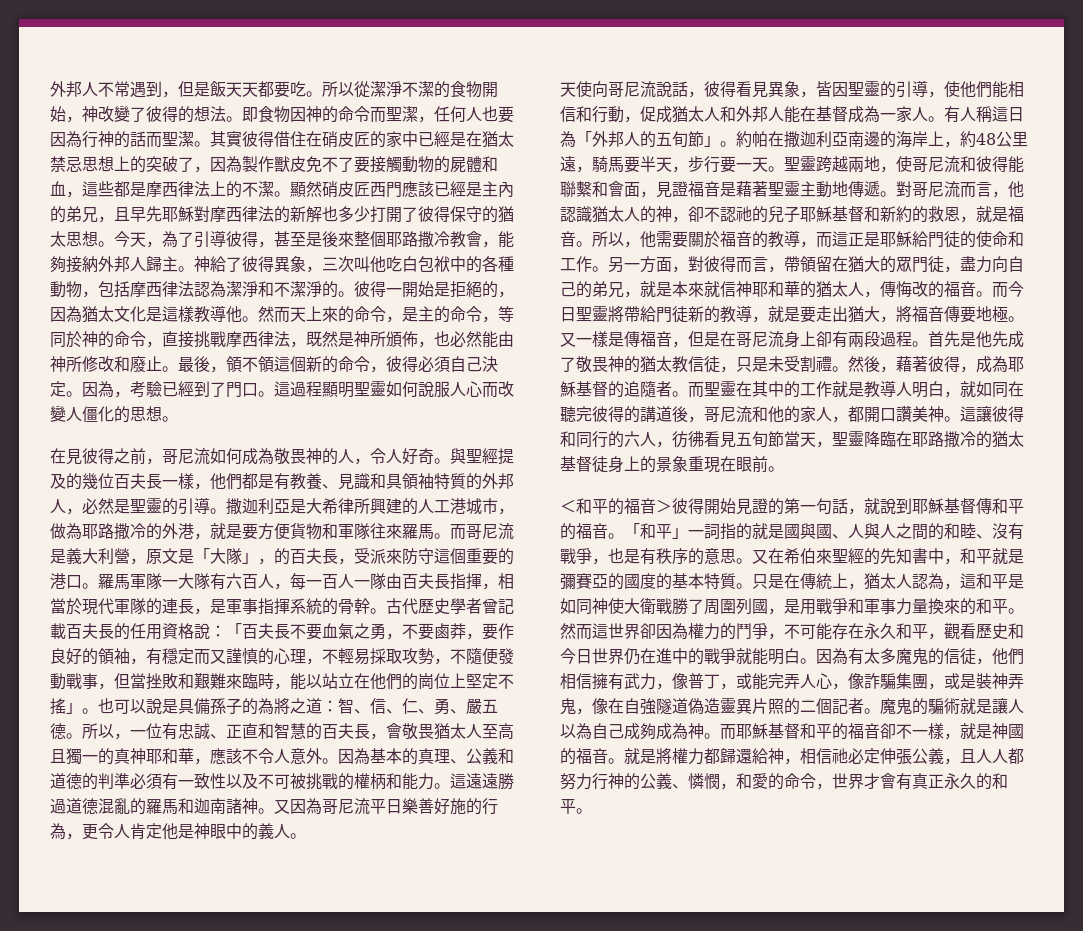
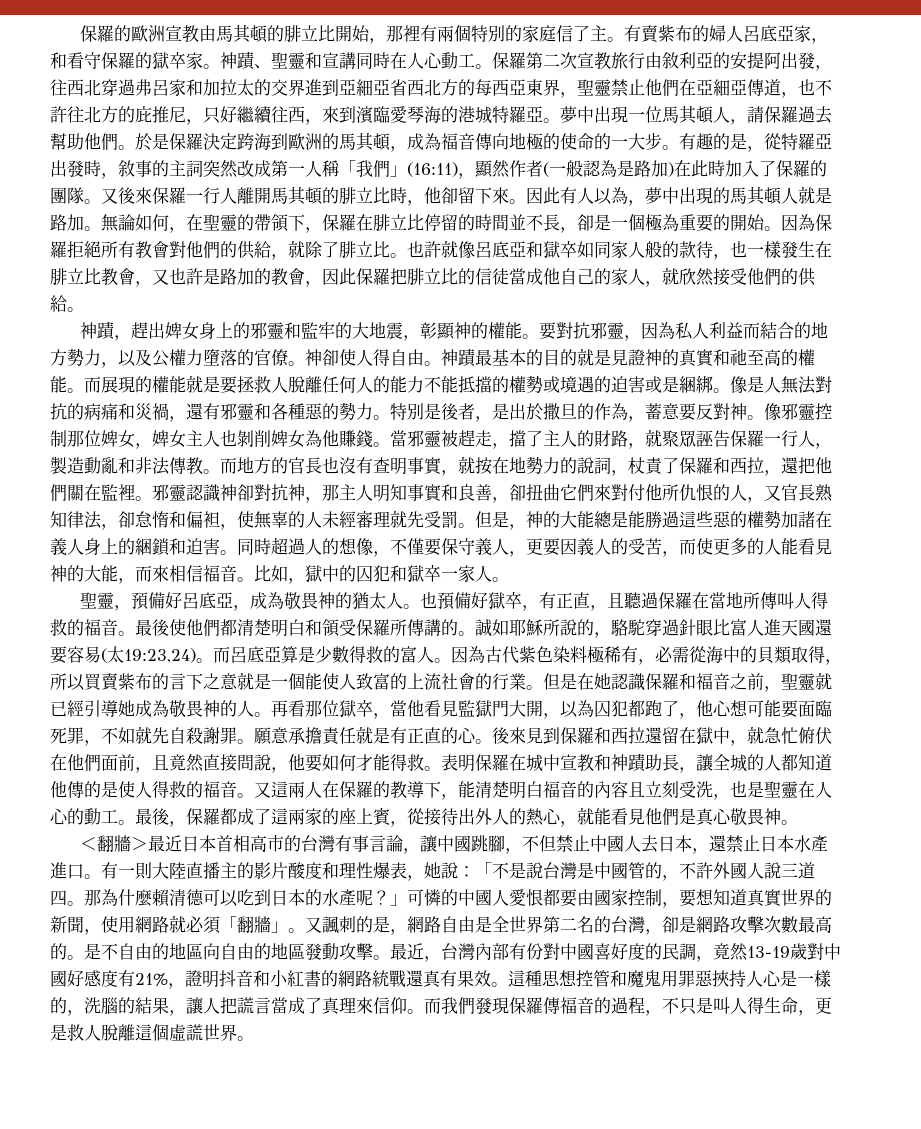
[50,81,498,98] [50,105,514,123] [50,131,514,148] [50,156,498,173] [50,181,514,198] [50,206,514,223] [50,230,514,248] [50,256,514,273] [50,281,514,298] [50,305,514,323] [50,331,514,348] [50,356,498,373] [50,381,514,398] [50,405,178,423] [50,448,514,465] [50,473,514,490] [50,497,514,515] [50,523,514,540] [50,548,514,565] [50,573,514,590] [50,598,514,615] [50,623,514,640] [50,648,514,665] [50,673,514,690] [50,698,498,715] [50,723,514,740] [50,748,514,765] [50,773,514,790] [50,798,498,815] [50,823,306,840] [560,80,1024,98] [560,106,1024,123] [560,131,1028,148] [560,156,1024,173] [560,181,1024,198] [560,206,1024,223] [560,230,1024,248] [560,256,1024,273] [560,281,1024,298] [560,305,1024,323] [560,331,1024,348] [560,356,1024,373] [560,380,1024,398] [560,406,1024,423] [560,431,1024,448] [560,456,784,473] [560,498,1024,515] [560,523,1024,540] [560,548,1024,565] [560,573,1024,590] [560,598,1024,615] [560,623,1024,640] [560,648,1024,665] [560,673,1024,690] [560,698,1024,715] [560,723,1024,740] [560,748,1024,765] [560,773,1008,790] [560,799,576,814] 外邦人不常遇到，但是飯天天都要吃。所以從潔淨不潔的食物開始，神改變了彼得的想法。即食物因神的命令而聖潔，任何人也要因為行神的話而聖潔。其實彼得借住在硝皮匠的家中已經是在猶太禁忌思想上的突破了，因為製作獸皮免不了要接觸動物的屍體和血，這些都是摩西律法上的不潔。顯然硝皮匠西門應該已經是主內的弟兄，且早先耶穌對摩西律法的新解也多少打開了彼得保守的猶太思想。今天，為了引導彼得，甚至是後來整個耶路撒冷教會，能夠接納外邦人歸主。神給了彼得異象，三次叫他吃白包袱中的各種動物，包括摩西律法認為潔淨和不潔淨的。彼得一開始是拒絕的，因為猶太文化是這樣教導他。然而天上來的命令，是主的命令，等同於神的命令，直接挑戰摩西律法，既然是神所頒佈，也必然能由神所修改和廢止。最後，領不領這個新的命令，彼得必須自己決定。因為，考驗已經到了門口。這過程顯明聖靈如何說服人心而改變人僵化的思想。 // 在見彼得之前，哥尼流如何成為敬畏神的人，令人好奇。與聖經提及的幾位百夫長一樣，他們都是有教養、見識和具領袖特質的外邦人，必然是聖靈的引導。撒迦利亞是大希律所興建的人工港城市，做為耶路撒冷的外港，就是要方便貨物和軍隊往來羅馬。而哥尼流是義大利營，原文是「大隊」，的百夫長，受派來防守這個重要的港口。羅馬軍隊一大隊有六百人，每一百人一隊由百夫長指揮，相當於現代軍隊的連長，是軍事指揮系統的骨幹。古代歷史學者曾記載百夫長的任用資格說：「百夫長不要血氣之勇，不要鹵莽，要作良好的領袖，有穩定而又謹慎的心理，不輕易採取攻勢，不隨便發動戰事，但當挫敗和艱難來臨時，能以站立在他們的崗位上堅定不搖」。也可以說是具備孫子的為將之道：智、信、仁、勇、嚴五德。所以，一位有忠誠、正直和智慧的百夫長，會敬畏猶太人至高且獨一的真神耶和華，應該不令人意外。因為基本的真理、公義和道德的判準必須有一致性以及不可被挑戰的權柄和能力。這遠遠勝過道德混亂的羅馬和迦南諸神。又因為哥尼流平日樂善好施的行為，更令人肯定他是神眼中的義人。 // 天使向哥尼流說話，彼得看見異象，皆因聖靈的引導，使他們能相信和行動，促成猶太人和外邦人能在基督成為一家人。有人稱這日為「外邦人的五旬節」。約帕在撒迦利亞南邊的海岸上，約48公里遠，騎馬要半天，步行要一天。聖靈跨越兩地，使哥尼流和彼得能聯繫和會面，見證福音是藉著聖靈主動地傳遞。對哥尼流而言，他認識猶太人的神，卻不認祂的兒子耶穌基督和新約的救恩，就是福音。所以，他需要關於福音的教導，而這正是耶穌給門徒的使命和工作。另一方面，對彼得而言，帶領留在猶大的眾門徒，盡力向自己的弟兄，就是本來就信神耶和華的猶太人，傳悔改的福音。而今日聖靈將帶給門徒新的教導，就是要走出猶大，將福音傳要地極。又一樣是傳福音，但是在哥尼流身上卻有兩段過程。首先是他先成了敬畏神的猶太教信徒，只是未受割禮。然後，藉著彼得，成為耶穌基督的追隨者。而聖靈在其中的工作就是教導人明白，就如同在聽完彼得的講道後，哥尼流和他的家人，都開口讚美神。這讓彼得和同行的六人，彷彿看見五旬節當天，聖靈降臨在耶路撒冷的猶太基督徒身上的景象重現在眼前。 // ＜和平的福音＞彼得開始見證的第一句話，就說到耶穌基督傳和平的福音。「和平」一詞指的就是國與國、人與人之間的和睦、沒有戰爭，也是有秩序的意思。又在希伯來聖經的先知書中，和平就是彌賽亞的國度的基本特質。只是在傳統上，猶太人認為，這和平是如同神使大衛戰勝了周圍列國，是用戰爭和軍事力量換來的和平。然而這世界卻因為權力的鬥爭，不可能存在永久和平，觀看歷史和今日世界仍在進中的戰爭就能明白。因為有太多魔鬼的信徒，他們相信擁有武力，像普丁，或能完弄人心，像詐騙集團，或是裝神弄鬼，像在自強隧道偽造靈異片照的二個記者。魔鬼的騙術就是讓人以為自己成夠成為神。而耶穌基督和平的福音卻不一樣，就是神國的福音。就是將權力都歸還給神，相信祂必定伸張公義，且人人都努力行神的公義、憐憫，和愛的命令，世界才會有真正永久的和平 -> [80,24,829,44] [50,51,832,71] [50,79,832,98] [50,105,832,125] [50,132,832,152] [50,160,827,179] [50,186,832,206] [50,214,832,233] [50,240,832,260] [50,267,816,287] [50,295,84,312] [80,321,829,341] [50,348,815,368] [50,375,832,394] [50,402,832,422] [50,429,832,449] [50,456,832,476] [50,484,833,503] [50,510,832,530] [50,537,832,557] [50,564,509,584] [80,591,829,611] [50,619,832,638] [50,646,842,665] [50,672,832,692] [50,699,832,719] [50,726,832,746] [50,753,832,773] [50,781,832,800] [50,807,798,827] [80,835,829,854] [50,862,815,881] [50,889,832,908] [50,915,832,935] [50,943,841,962] [50,970,831,989] [50,997,832,1016] [50,1024,237,1041] 保羅的歐洲宣教由馬其頓的腓立比開始，那裡有兩個特別的家庭信了主。有賣紫布的婦人呂底亞家，和看守保羅的獄卒家。神蹟、聖靈和宣講同時在人心動工。保羅第二次宣教旅行由敘利亞的安提阿出發，往西北穿過弗呂家和加拉太的交界進到亞細亞省西北方的每西亞東界，聖靈禁止他們在亞細亞傳道，也不許往北方的庇推尼，只好繼續往西，來到濱臨愛琴海的港城特羅亞。夢中出現一位馬其頓人，請保羅過去幫助他們。於是保羅決定跨海到歐洲的馬其頓，成為福音傳向地極的使命的一大步。有趣的是，從特羅亞出發時，敘事的主詞突然改成第一人稱「我們」(16:11)，顯然作者(一般認為是路加)在此時加入了保羅的團隊。又後來保羅一行人離開馬其頓的腓立比時，他卻留下來。因此有人以為，夢中出現的馬其頓人就是路加。無論如何，在聖靈的帶領下，保羅在腓立比停留的時間並不長，卻是一個極為重要的開始。因為保羅拒絕所有教會對他們的供給，就除了腓立比。也許就像呂底亞和獄卒如同家人般的款待，也一樣發生在腓立比教會，又也許是路加的教會，因此保羅把腓立比的信徒當成他自己的家人，就欣然接受他們的供給。 // 神蹟，趕出婢女身上的邪靈和監牢的大地震，彰顯神的權能。要對抗邪靈，因為私人利益而結合的地方勢力，以及公權力墮落的官僚。神卻使人得自由。神蹟最基本的目的就是見證神的真實和祂至高的權能。而展現的權能就是要拯救人脫離任何人的能力不能抵擋的權勢或境遇的迫害或是綑綁。像是人無法對抗的病痛和災禍，還有邪靈和各種惡的勢力。特別是後者，是出於撒旦的作為，蓄意要反對神。像邪靈控制那位婢女，婢女主人也剝削婢女為他賺錢。當邪靈被趕走，擋了主人的財路，就聚眾誣告保羅一行人，製造動亂和非法傳教。而地方的官長也沒有查明事實，就按在地勢力的說詞，杖責了保羅和西拉，還把他們關在監裡。邪靈認識神卻對抗神，那主人明知事實和良善，卻扭曲它們來對付他所仇恨的人，又官長熟知律法，卻怠惰和偏袒，使無辜的人未經審理就先受罰。但是，神的大能總是能勝過這些惡的權勢加諸在義人身上的綑鎖和迫害。同時超過人的想像，不僅要保守義人，更要因義人的受苦，而使更多的人能看見神的大能，而來相信福音。比如，獄中的囚犯和獄卒一家人。 // 聖靈，預備好呂底亞，成為敬畏神的猶太人。也預備好獄卒，有正直，且聽過保羅在當地所傳叫人得救的福音。最後使他們都清楚明白和領受保羅所傳講的。誠如耶穌所說的，駱駝穿過針眼比富人進天國還要容易(太19:23,24)。而呂底亞算是少數得救的富人。因為古代紫色染料極稀有，必需從海中的貝類取得，所以買賣紫布的言下之意就是一個能使人致富的上流社會的行業。但是在她認識保羅和福音之前，聖靈就已經引導她成為敬畏神的人。再看那位獄卒，當他看見監獄門大開，以為囚犯都跑了，他心想可能要面臨死罪，不如就先自殺謝罪。願意承擔責任就是有正直的心。後來見到保羅和西拉還留在獄中，就急忙俯伏在他們面前，且竟然直接問說，他要如何才能得救。表明保羅在城中宣教和神蹟助長，讓全城的人都知道他傳的是使人得救的福音。又這兩人在保羅的教導下，能清楚明白福音的內容且立刻受洗，也是聖靈在人心的動工。最後，保羅都成了這兩家的座上賓，從接待出外人的熱心，就能看見他們是真心敬畏神。 // ＜翻牆＞最近日本首相高市的台灣有事言論，讓中國跳腳，不但禁止中國人去日本，還禁止日本水產進口。有一則大陸直播主的影片酸度和理性爆表，她說：「不是說台灣是中國管的，不許外國人說三道四。那為什麼賴清德可以吃到日本的水產呢？」可憐的中國人愛恨都要由國家控制，要想知道真實世界的新聞，使用網路就必須「翻牆」。又諷刺的是，網路自由是全世界第二名的台灣，卻是網路攻擊次數最高的。是不自由的地區向自由的地區發動攻擊。最近，台灣內部有份對中國喜好度的民調，竟然13-19歲對中國好感度有21%，證明抖音和小紅書的網路統戰還真有果效。這種思想控管和魔鬼用罪惡挾持人心是一樣的，洗腦的結果，讓人把謊言當成了真理來信仰。而我們發現保羅傳福音的過程，不只是叫人得生命，更是救人脫離這個虛謊世界

